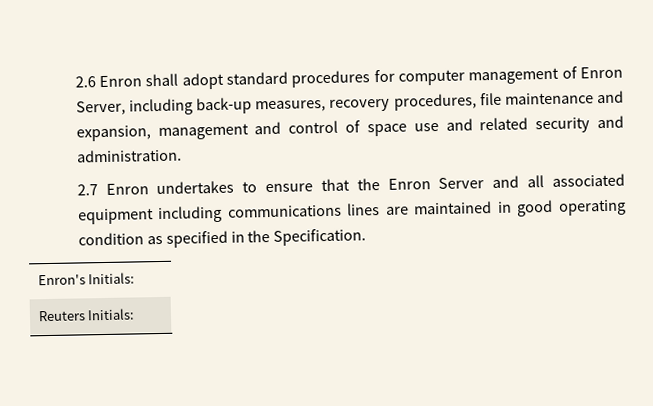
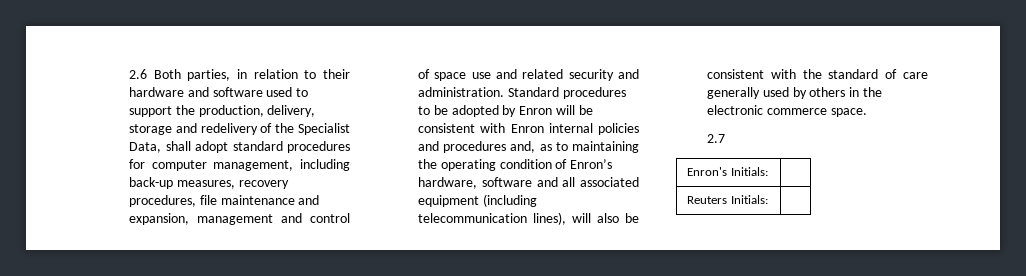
[99,75,143,88] Enron -> [153,69,350,81] [129,87,309,97] [129,105,316,117] [129,123,350,135] [129,142,162,153] Both parties, in relation to their hardware and software used to support the production, delivery, storage and redelivery of the Specialist Data,
[468,66,623,85] [75,100,126,116] management of Enron Server, -> [213,160,294,171] management,
[76,173,625,196] [77,199,626,225] [77,228,367,248] // 2.7 Enron undertakes to ensure that the Enron Server and all associated equipment including communications lines are maintained in good operating condition as specified in the Specification. -> [507,87,626,99] [418,105,593,117] [418,123,639,135] [418,141,639,153] [418,159,613,171] [418,177,639,189] [418,194,537,207] [418,212,639,225] [707,69,928,79] [707,87,882,99] [707,105,867,117] [707,134,726,143] Standard procedures to be adopted by Enron will be consistent with Enron internal policies and procedures and, as to maintaining the operating condition of Enron’s hardware, software and all associated equipment (including telecommunication lines), will also be consistent with the standard of care generally used by others in the electronic commerce space. // 2.7

